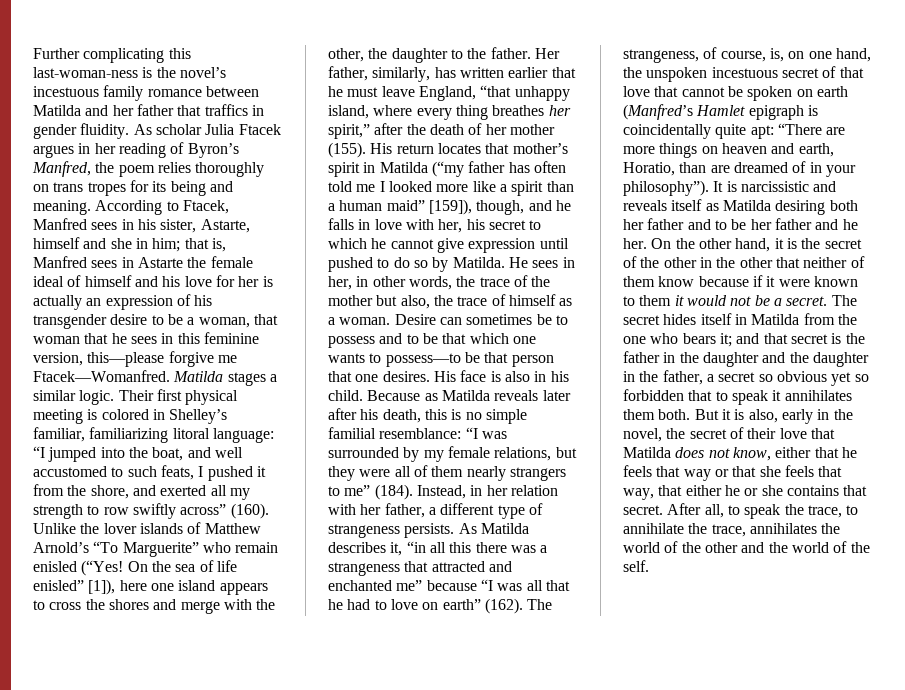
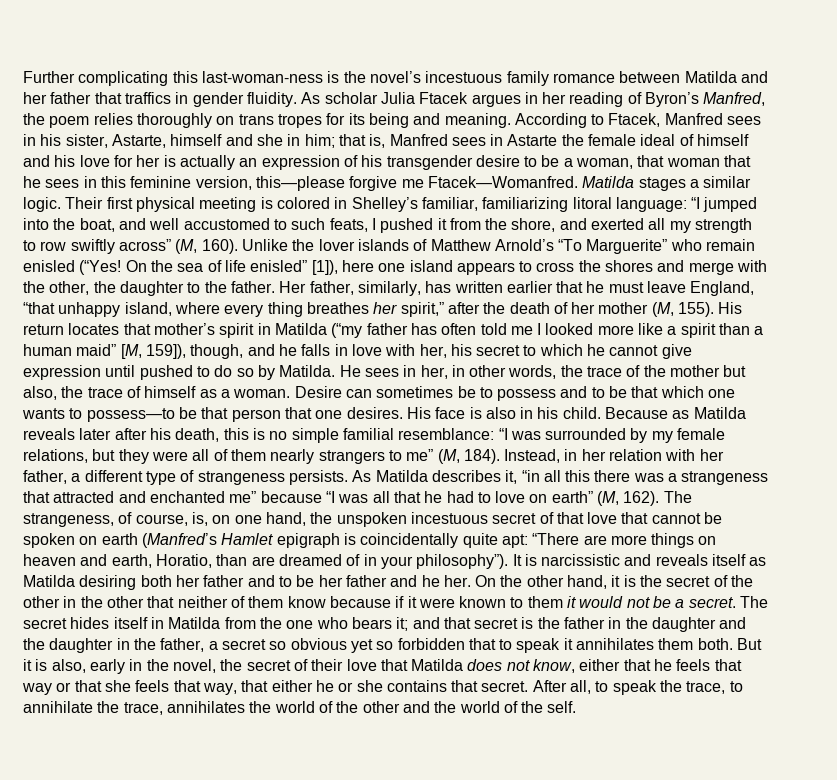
[230,503,269,519] (160). -> [175,239,238,254] (M, 160).
[328,142,366,158] (155). -> [651,302,715,317] (M, 155).
[428,199,472,215] [159]), -> [120,344,186,359] [M, 159]),
[374,484,413,500] (184). -> [437,449,500,464] (M, 184).
[484,598,523,614] (162). -> [597,491,660,506] (M, 162).

